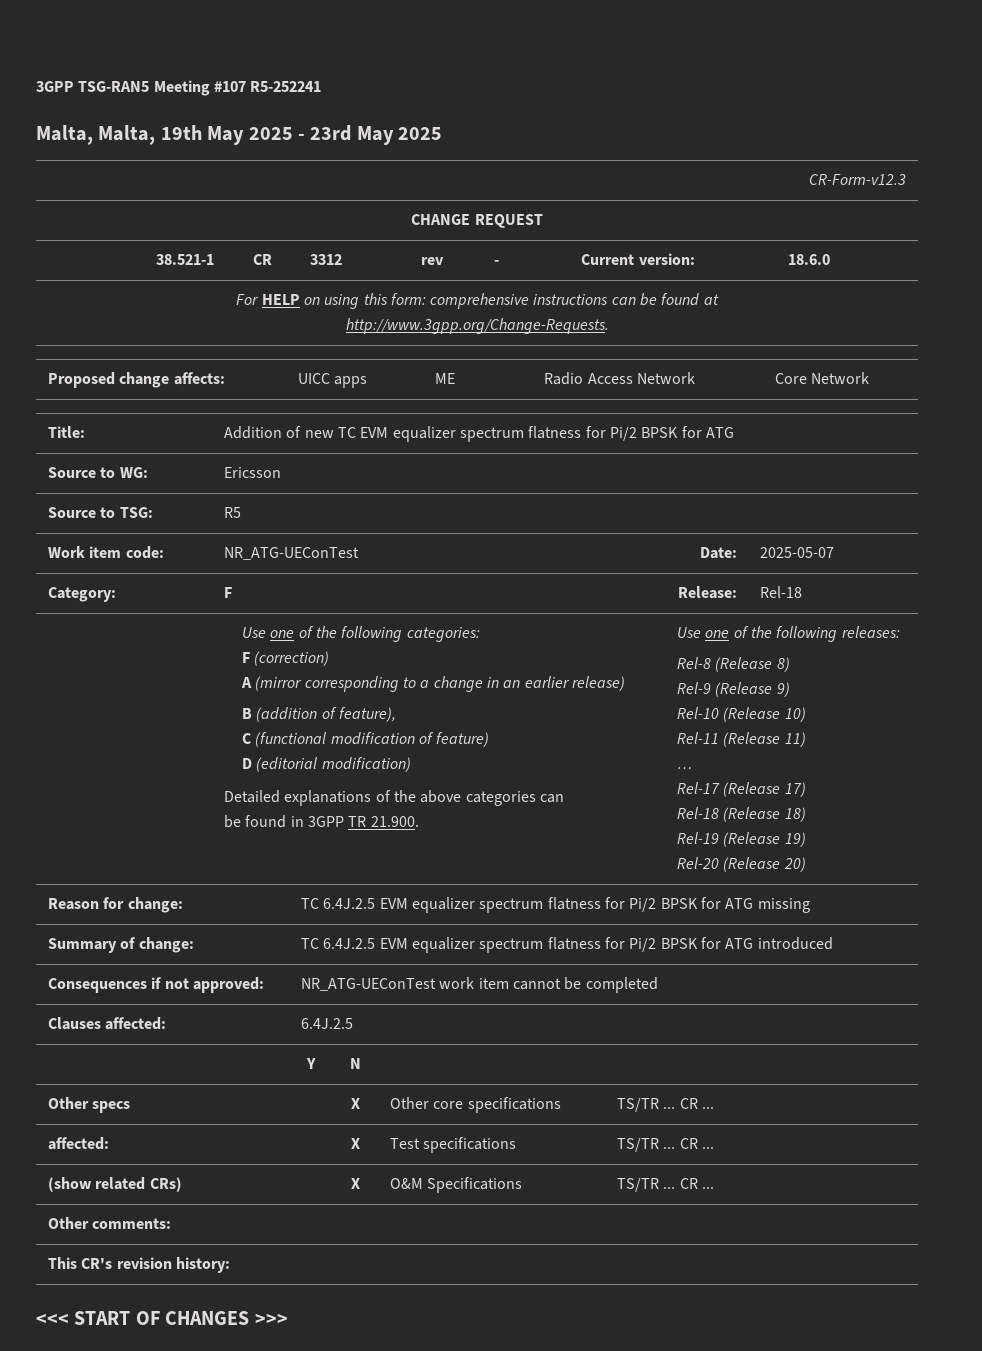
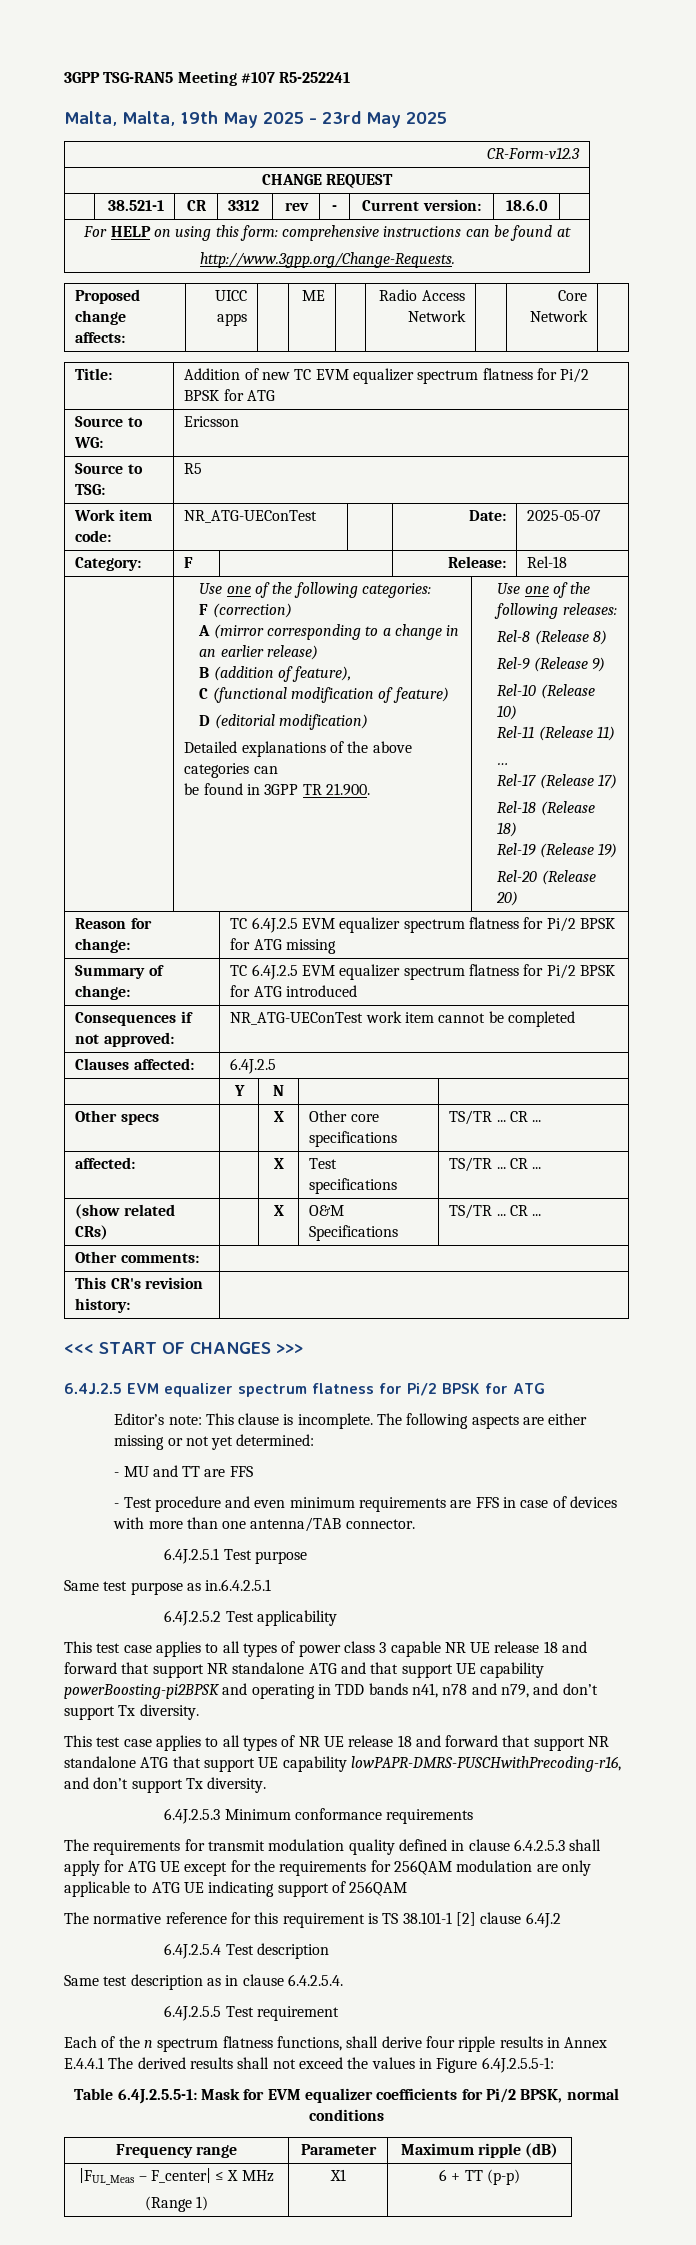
(288, 1319) none -> [64,1383,545,1397] [114,1413,588,1429] [114,1434,315,1450] [114,1465,253,1477] [114,1496,618,1512] [113,1517,415,1532] [164,1548,308,1564] [64,1579,272,1595] [164,1610,338,1626] [64,1641,588,1657] [64,1662,545,1678] [64,1683,598,1699] [64,1704,199,1720] [64,1735,610,1751] [64,1756,621,1772] [64,1777,267,1793] [164,1808,474,1824] [64,1839,602,1855] [64,1860,591,1876] [64,1881,408,1897] [64,1912,561,1928] [164,1943,330,1959] [64,1974,343,1990] [164,2005,340,2021] [64,2036,608,2052] [64,2057,554,2073] [74,2088,619,2104] [309,2109,384,2121] [115,2144,238,2158] [300,2144,377,2155] [400,2143,559,2158] [79,2168,274,2185] [144,2196,209,2212] [329,2169,346,2181] [439,2169,520,2185] // 6.4J.2.5 EVM equalizer spectrum flatness for Pi/2 BPSK for ATG // Editor’s note: This clause is incomplete. The following aspects are either missing or not yet determined: // - MU and TT are FFS // - Test procedure and even minimum requirements are FFS in case of devices with more than one antenna/TAB connector. // 6.4J.2.5.1 Test purpose // Same test purpose as in.6.4.2.5.1 // 6.4J.2.5.2 Test applicability // This test case applies to all types of power class 3 capable NR UE release 18 and forward that support NR standalone ATG and that support UE capability powerBoosting-pi2BPSK and operating in TDD bands n41, n78 and n79, and don’t support Tx diversity. // This test case applies to all types of NR UE release 18 and forward that support NR standalone ATG that support UE capability lowPAPR-DMRS-PUSCHwithPrecoding-r16, and don’t support Tx diversity. // 6.4J.2.5.3 Minimum conformance requirements // The requirements for transmit modulation quality defined in clause 6.4.2.5.3 shall apply for ATG UE except for the requirements for 256QAM modulation are only applicable to ATG UE indicating support of 256QAM // The normative reference for this requirement is TS 38.101-1 [2] clause 6.4J.2 // 6.4J.2.5.4 Test description // Same test description as in clause 6.4.2.5.4. // 6.4J.2.5.5 Test requirement // Each of the n spectrum flatness functions, shall derive four ripple results in Annex E.4.4.1 The derived results shall not exceed the values in Figure 6.4J.2.5.5-1: // Table 6.4J.2.5.5-1: Mask for EVM equalizer coefficients for Pi/2 BPSK, normal conditions // Frequency range | Parameter | Maximum ripple (dB) // |FUL_Meas – F_center| ≤ X MHz // (Range 1) | X1 | 6 + TT (p-p)

